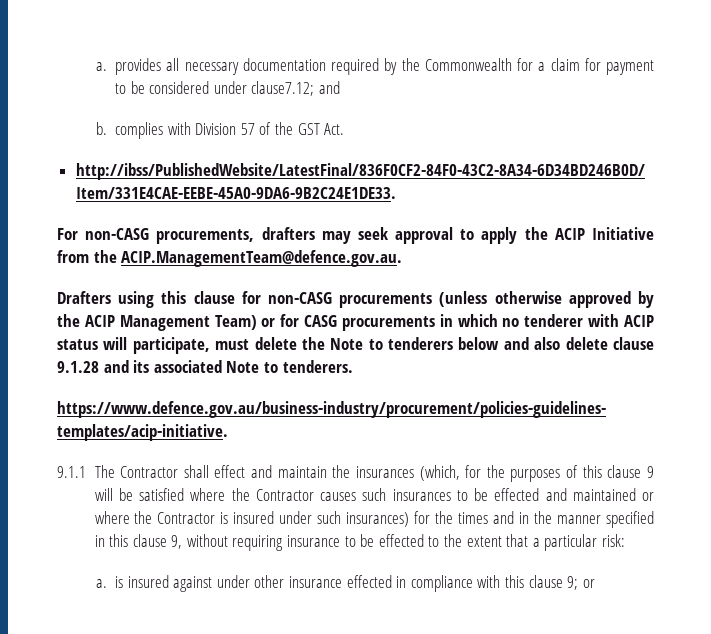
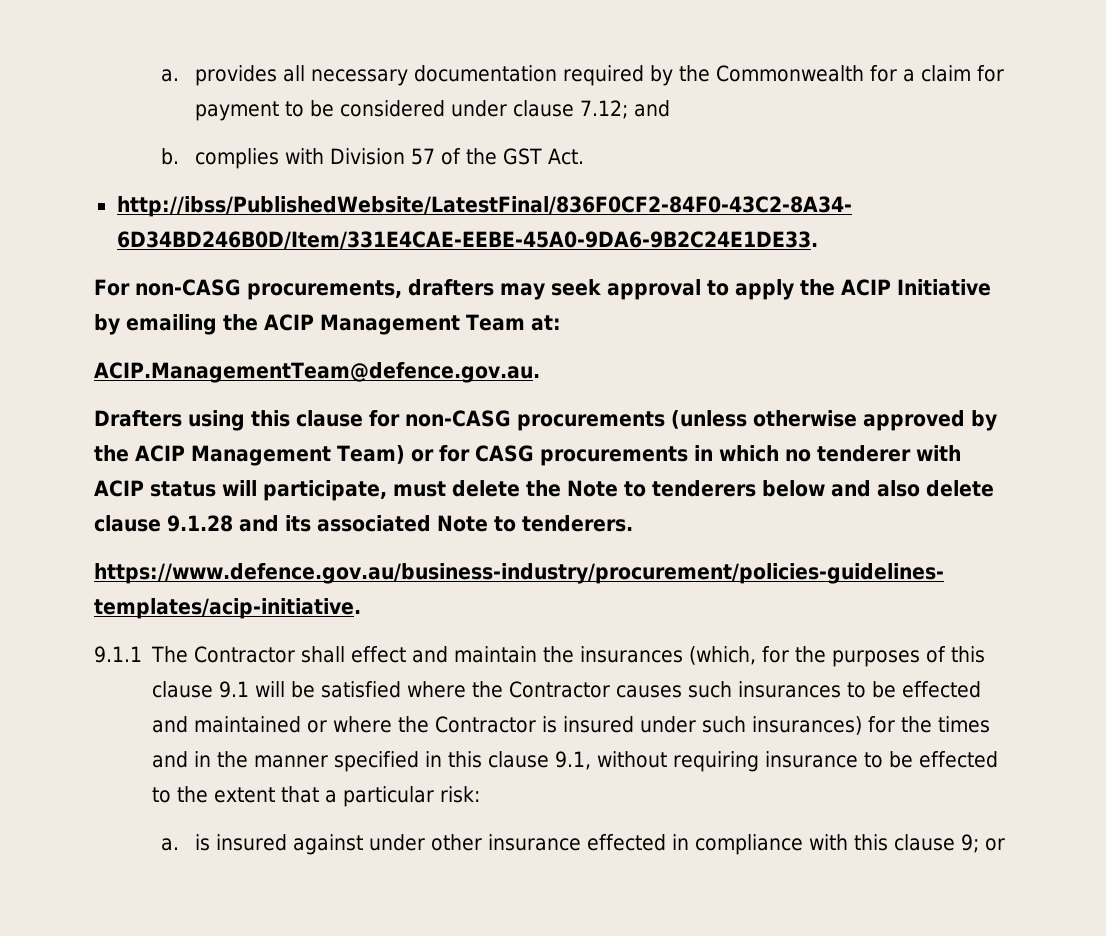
[251,81,315,96] clause7.12; -> [513,100,629,119] clause 7.12;
[57,250,117,263] from the -> [94,314,561,335] by emailing the ACIP Management Team at: //
[646,466,654,478] 9 -> [219,681,250,698] 9.1
[171,535,183,549] 9, -> [555,751,592,770] 9.1,

